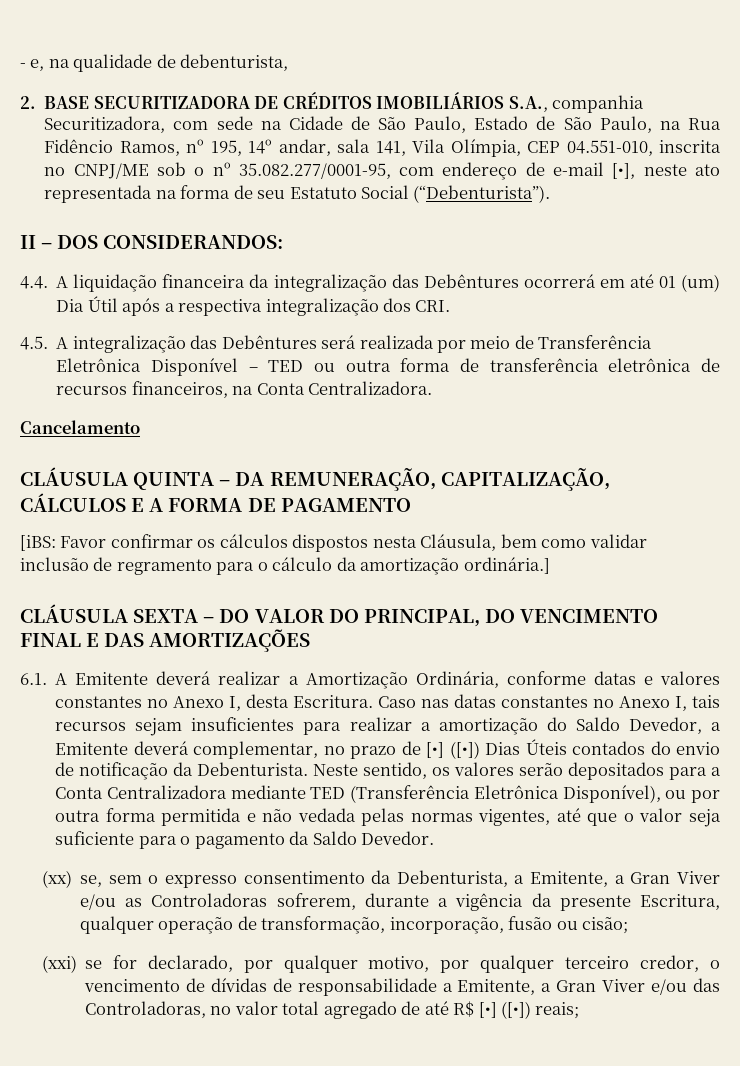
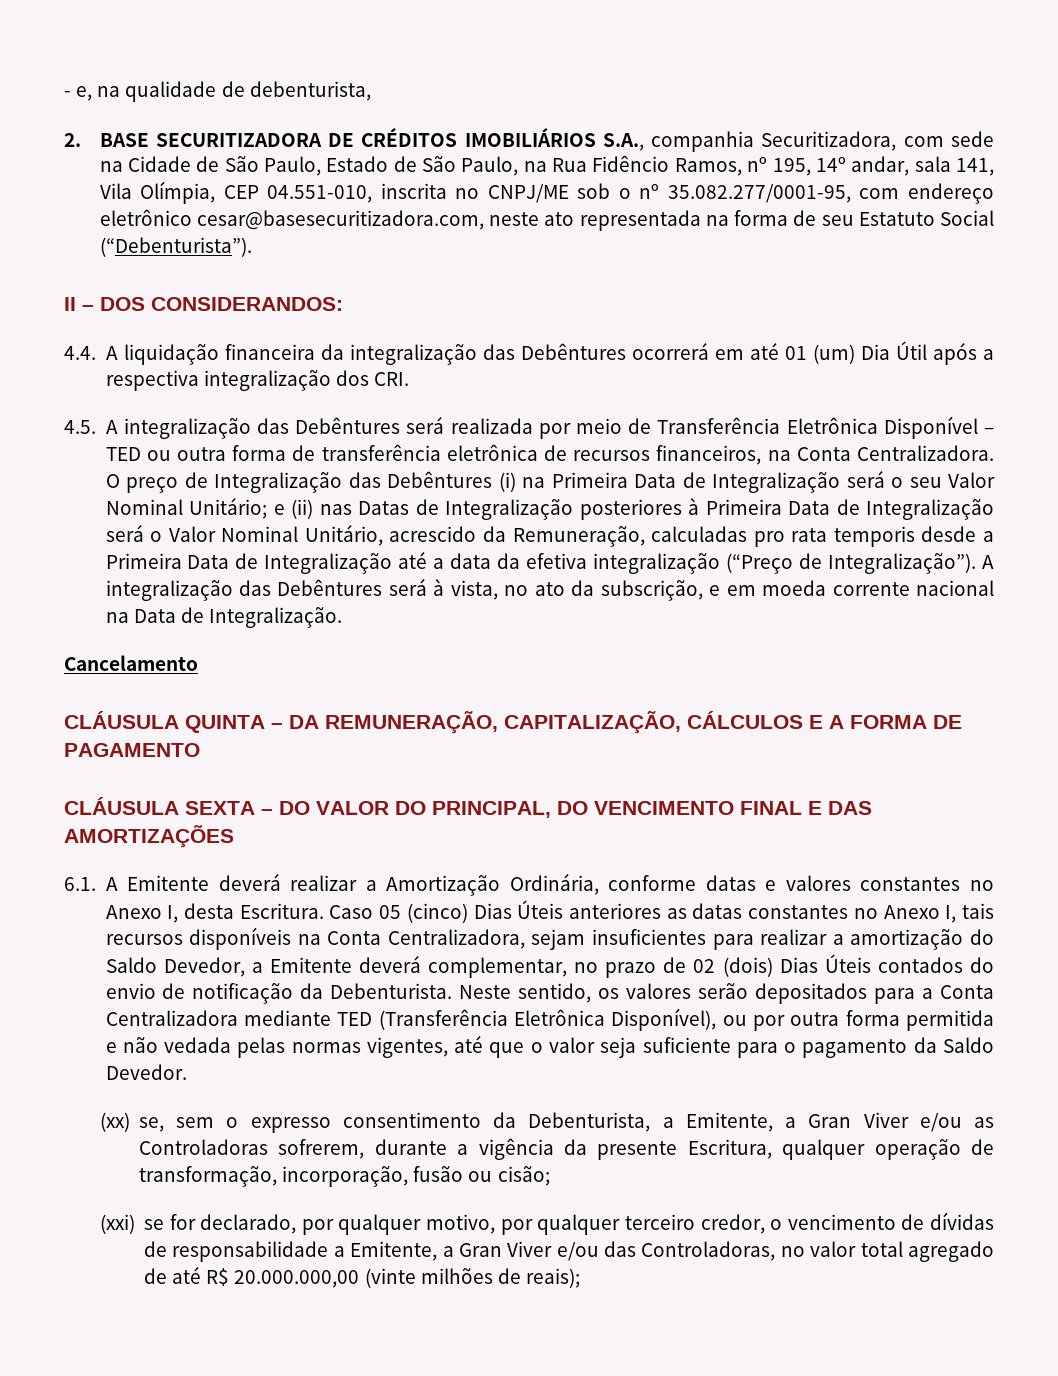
[525,162,636,179] de e-mail [•], -> [99,209,484,230] eletrônico cesar@basesecuritizadora.com,
(433, 388) none -> [105,471,995,493] [105,498,994,520] [105,525,995,547] [105,552,994,574] [105,579,994,601] [105,607,342,628] O preço de Integralização das Debêntures (i) na Primeira Data de Integralização será o seu Valor Nominal Unitário; e (ii) nas Datas de Integralização posteriores à Primeira Data de Integralização será o Valor Nominal Unitário, acrescido da Remuneração, calculadas pro rata temporis desde a Primeira Data de Integralização até a data da efetiva integralização (“Preço de Integralização”). A integralização das Debêntures será à vista, no ato da subscrição, e em moeda corrente nacional na Data de Integralização.
[20,534,647,552] [20,557,550,575] // [iBS: Favor confirmar os cálculos dispostos nesta Cláusula, bem como validar inclusão de regramento para o cálculo da amortização ordinária.] -> (200, 750) none
[421,699,450,708] nas -> [379,900,687,923] 05 (cinco) Dias Úteis anteriores as
(127, 726) none -> [189,927,525,950] disponíveis na Conta Centralizadora,
[426,741,480,759] [•] ([•]) -> [693,957,773,977] 02 (dois)
[478,1001,580,1019] [•] ([•]) reais; -> [234,1268,580,1288] 20.000.000,00 (vinte milhões de reais);

